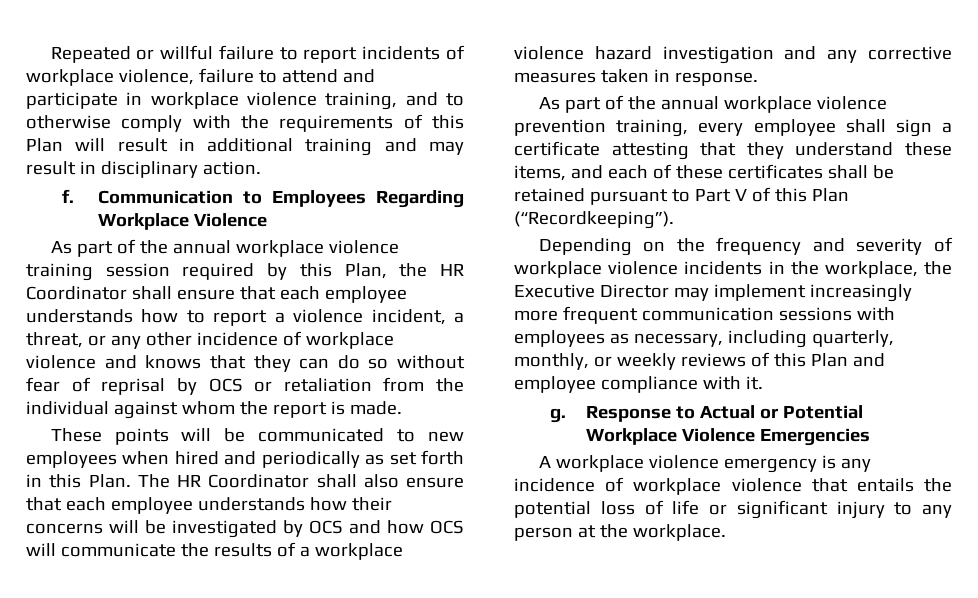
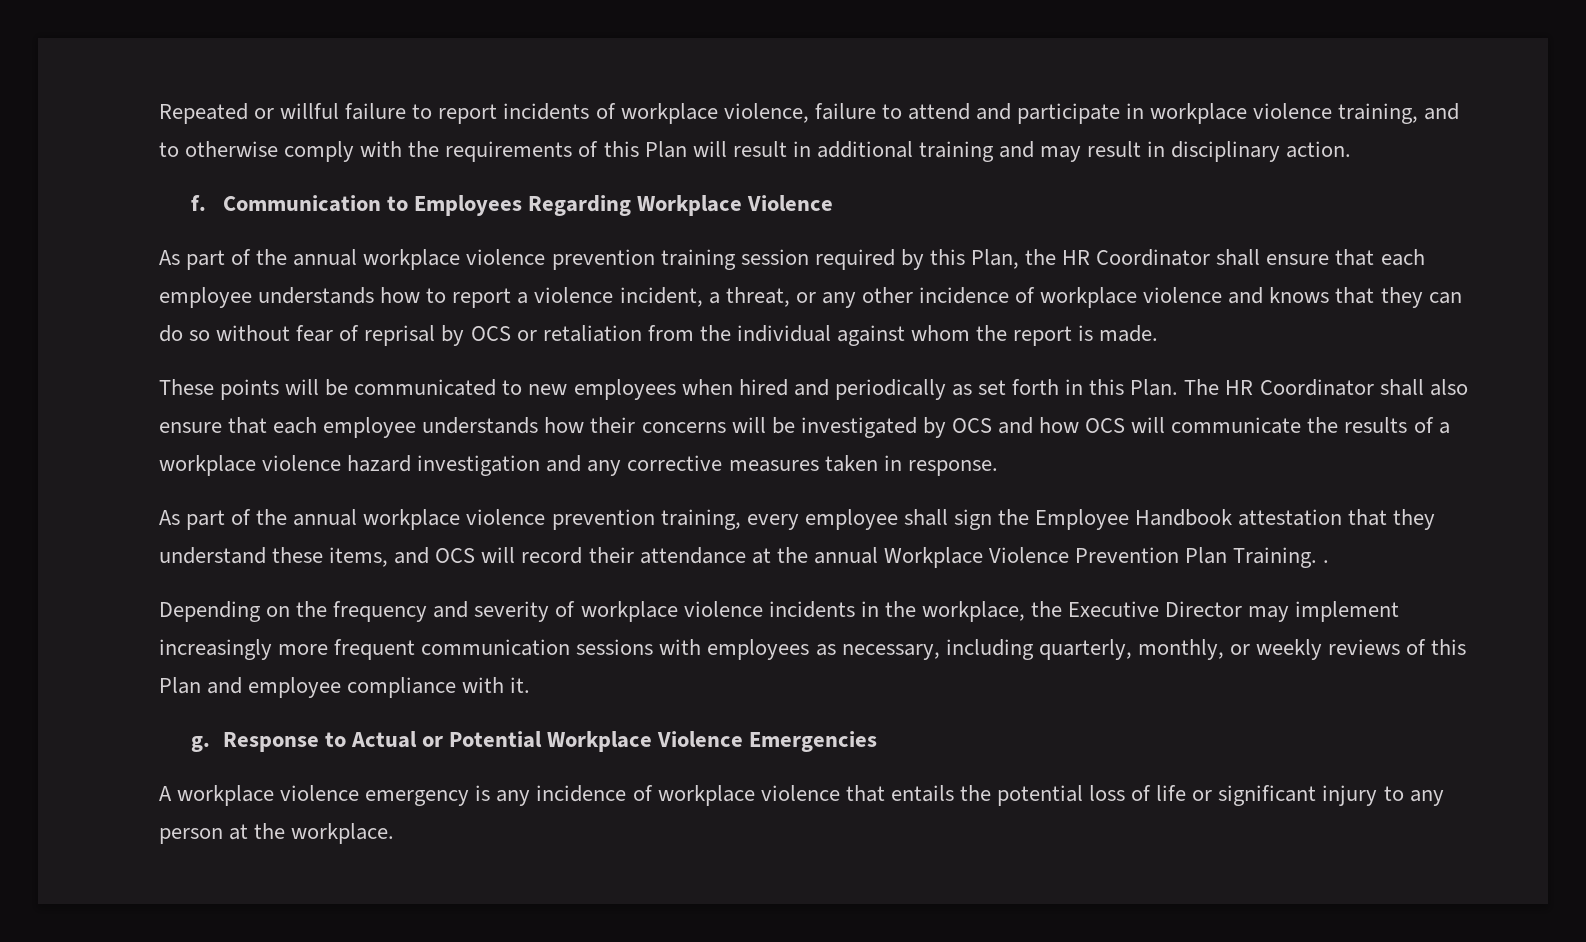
(399, 247) none -> [551,249,655,270] prevention
[942,122,952,133] [514,141,689,160] a certificate attesting -> [997,509,1343,530] the Employee Handbook attestation
[607,164,894,179] [514,187,849,205] [514,211,674,229] each of these certificates shall be retained pursuant to Part V of this Plan (“Recordkeeping”). -> [435,547,1330,568] OCS will record their attendance at the annual Workplace Violence Prevention Plan Training. .

